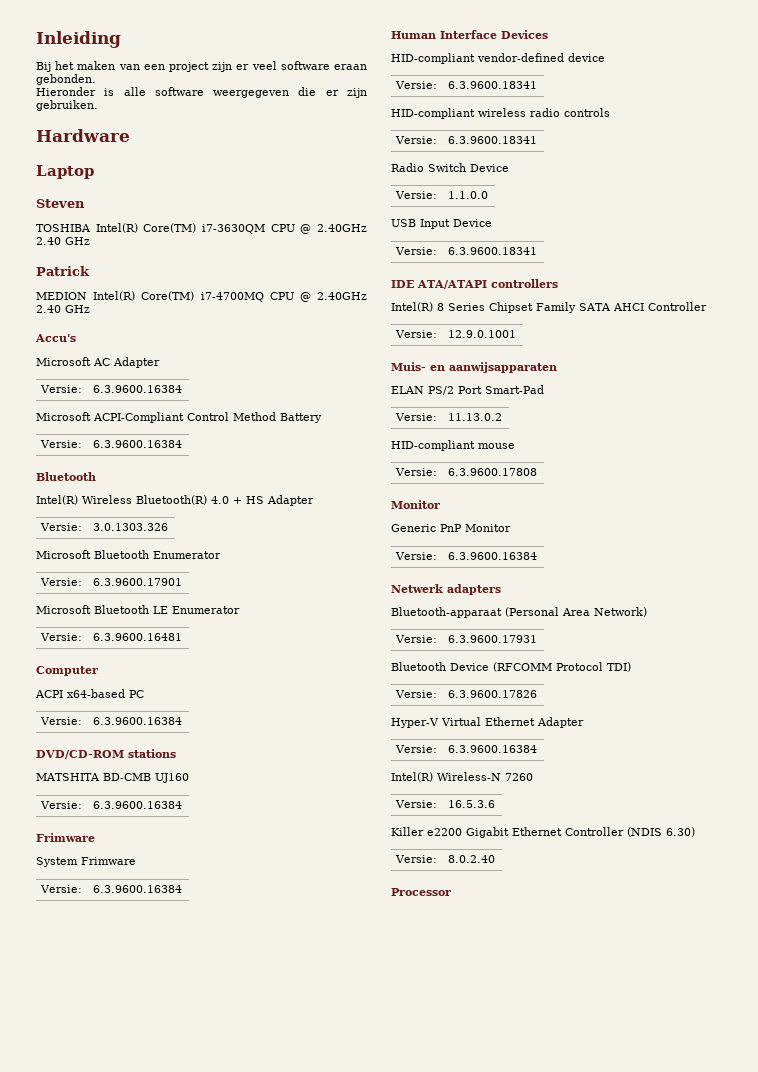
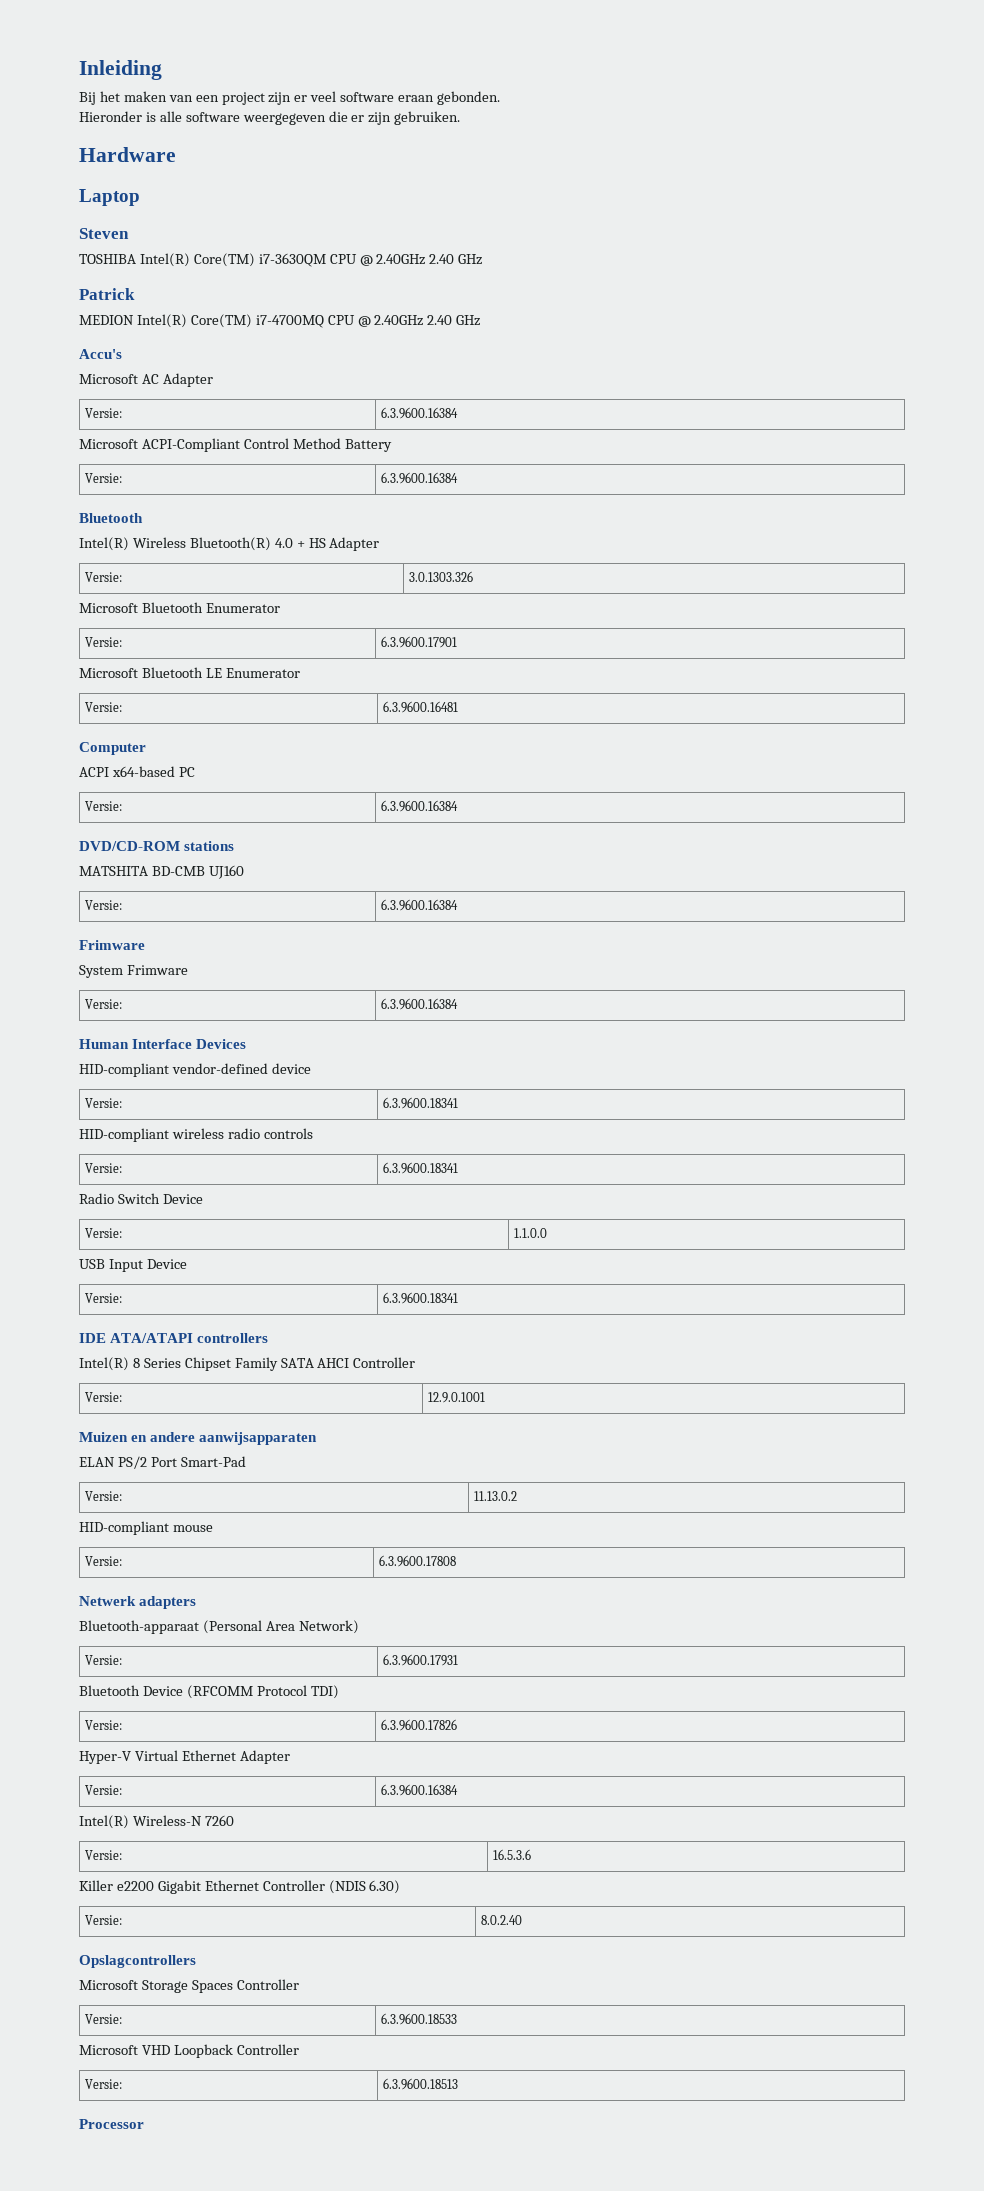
[391,362,445,371] Muis- en -> [79,1432,196,1442] Muizen en andere
[391,500,440,509] [391,524,511,532] [395,552,438,560] [448,552,538,560] // Monitor // Generic PnP Monitor // Versie: | 6.3.9600.16384 -> (456, 1561) none
(496, 859) none -> [79,1955,196,1968] [79,1979,299,1993] [84,2014,122,2024] [380,2013,457,2025] [79,2044,299,2058] [84,2079,122,2089] [382,2078,458,2090] // Opslagcontrollers // Microsoft Storage Spaces Controller // Versie: | 6.3.9600.18533 // Microsoft VHD Loopback Controller // Versie: | 6.3.9600.18513

